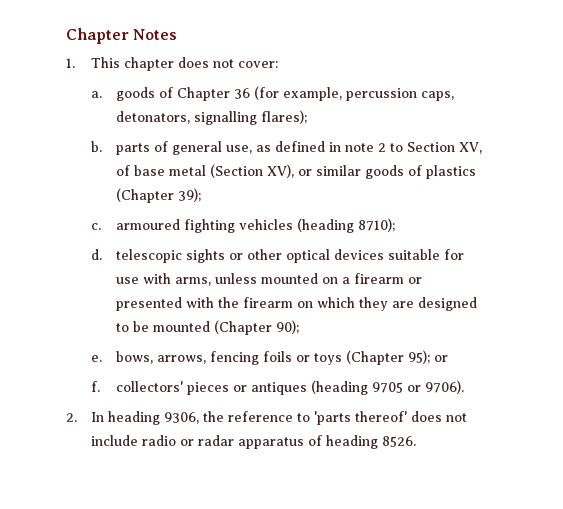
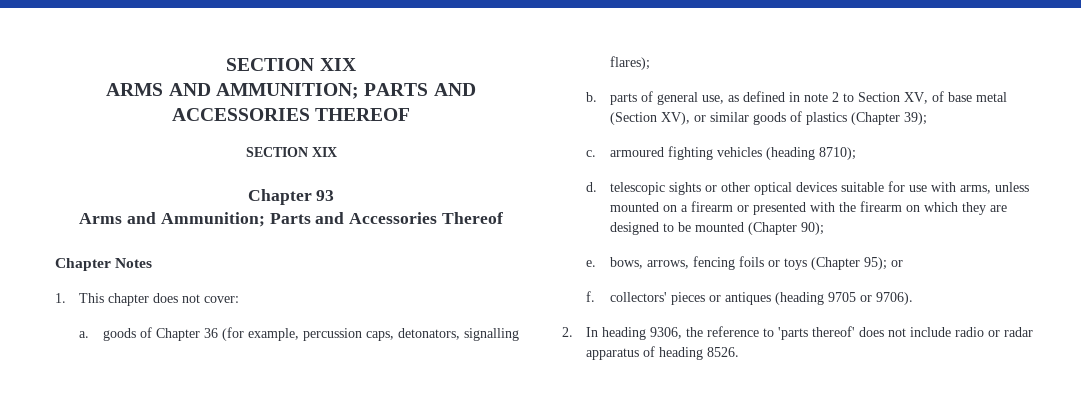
(66, 36) none -> [226,58,356,71] [106,83,476,99] [171,108,411,121] [245,147,337,157] [247,189,335,205] [79,212,503,227] SECTION XIX // ARMS AND AMMUNITION; PARTS AND ACCESSORIES THEREOF // SECTION XIX // Chapter 93 // Arms and Ammunition; Parts and Accessories Thereof //

